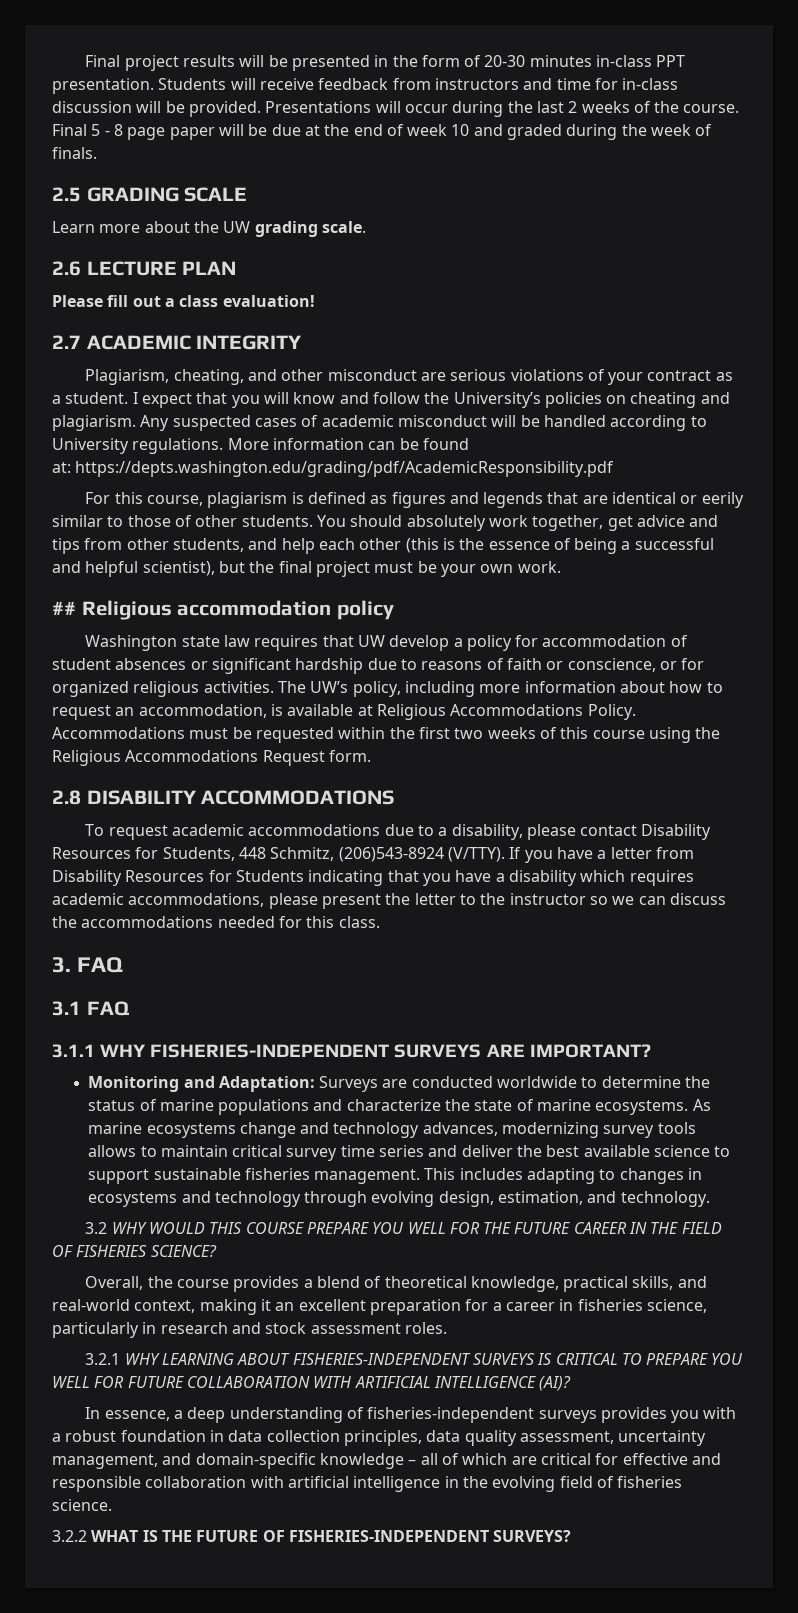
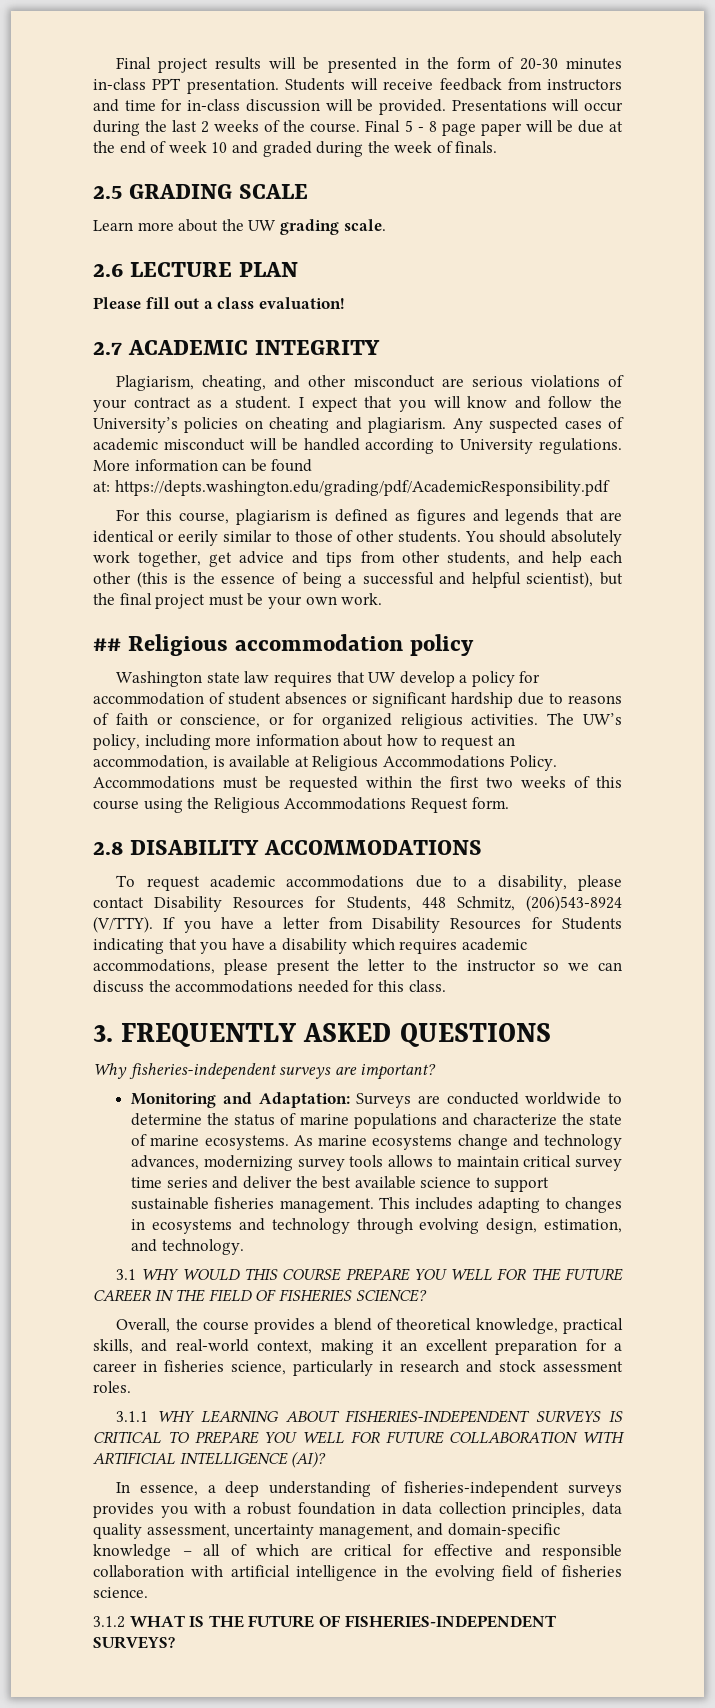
[77,957,124,973] [52,1001,129,1016] [52,1044,651,1058] FAQ // 3.1 FAQ // 3.1.1 WHY FISHERIES-INDEPENDENT SURVEYS ARE IMPORTANT? -> [121,1023,551,1047] [93,1063,437,1080] FREQUENTLY ASKED QUESTIONS // Why fisheries-independent surveys are important?
[85,1222,108,1234] 3.2 -> [116,1269,137,1280] 3.1
[85,1353,121,1365] 3.2.1 -> [116,1411,149,1422] 3.1.1
[52,1530,87,1542] 3.2.2 -> [93,1616,125,1628] 3.1.2

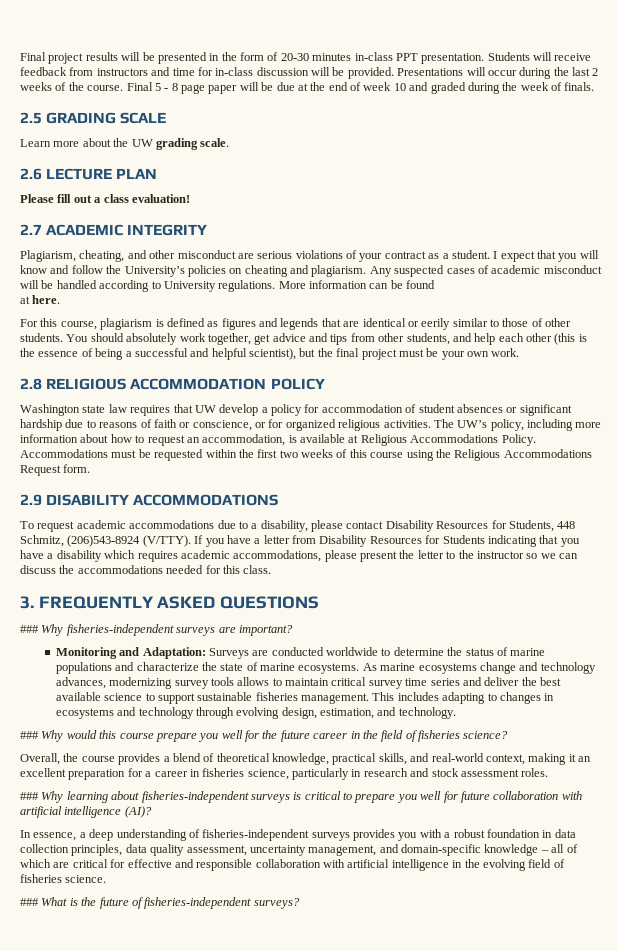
[93,480,610,496] at: https://depts.washington.edu/grading/pdf/AcademicResponsibility.pdf -> [20,295,61,304] at here.
[93,634,475,656] ## Religious accommodation policy -> [20,378,325,390] 2.8 RELIGIOUS ACCOMMODATION POLICY
[93,841,123,855] 2.8 -> [20,494,42,506] 2.9
(551, 1035) none -> [20,625,39,633] ###
[116,1268,623,1281] [93,1289,427,1302] 3.1 WHY WOULD THIS COURSE PREPARE YOU WELL FOR THE FUTURE CAREER IN THE FIELD OF FISHERIES SCIENCE? -> [20,730,509,742] ### Why would this course prepare you well for the future career in the field of fisheries science?
[116,1410,623,1423] [93,1431,625,1444] [93,1452,288,1465] 3.1.1 WHY LEARNING ABOUT FISHERIES-INDEPENDENT SURVEYS IS CRITICAL TO PREPARE YOU WELL FOR FUTURE COLLABORATION WITH ARTIFICIAL INTELLIGENCE -> [20,791,582,803] [20,806,122,818] ### Why learning about fisheries-independent surveys is critical to prepare you well for future collaboration with artificial intelligence
[93,1615,556,1628] [93,1636,175,1649] 3.1.2 WHAT IS THE FUTURE OF FISHERIES-INDEPENDENT SURVEYS? -> [20,897,300,909] ### What is the future of fisheries-independent surveys?

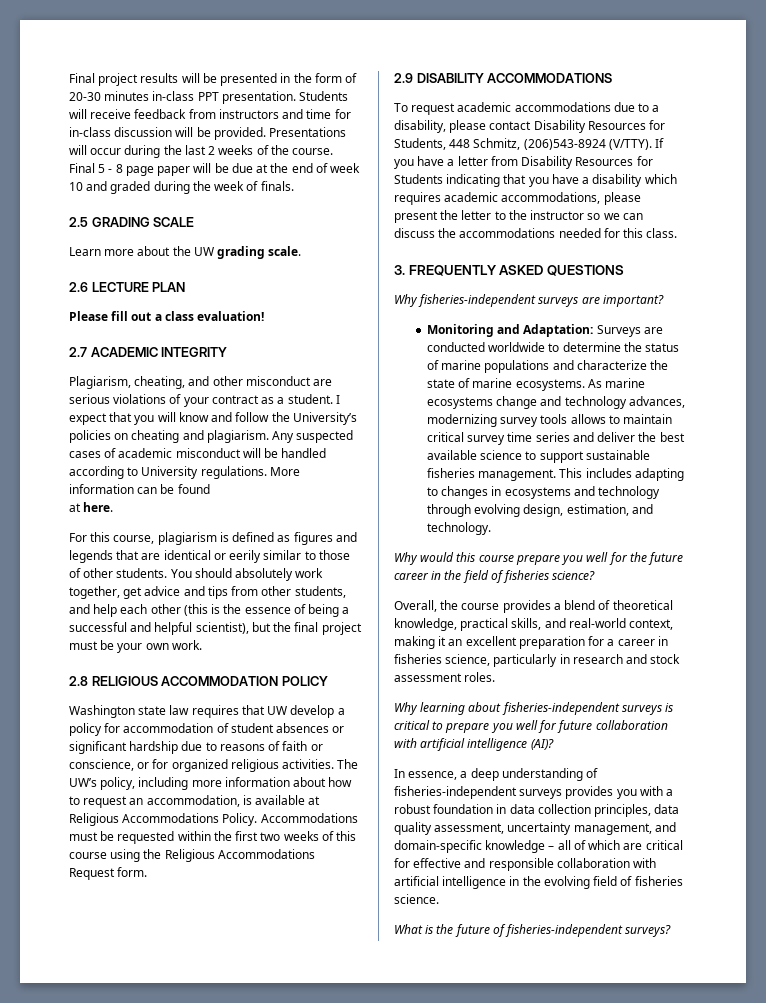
[20,625,39,633] ### -> (624, 270) none
[20,731,39,739] ### -> (491, 528) none
[20,792,39,800] ### -> (496, 677) none
[20,898,39,906] ### -> (439, 899) none

